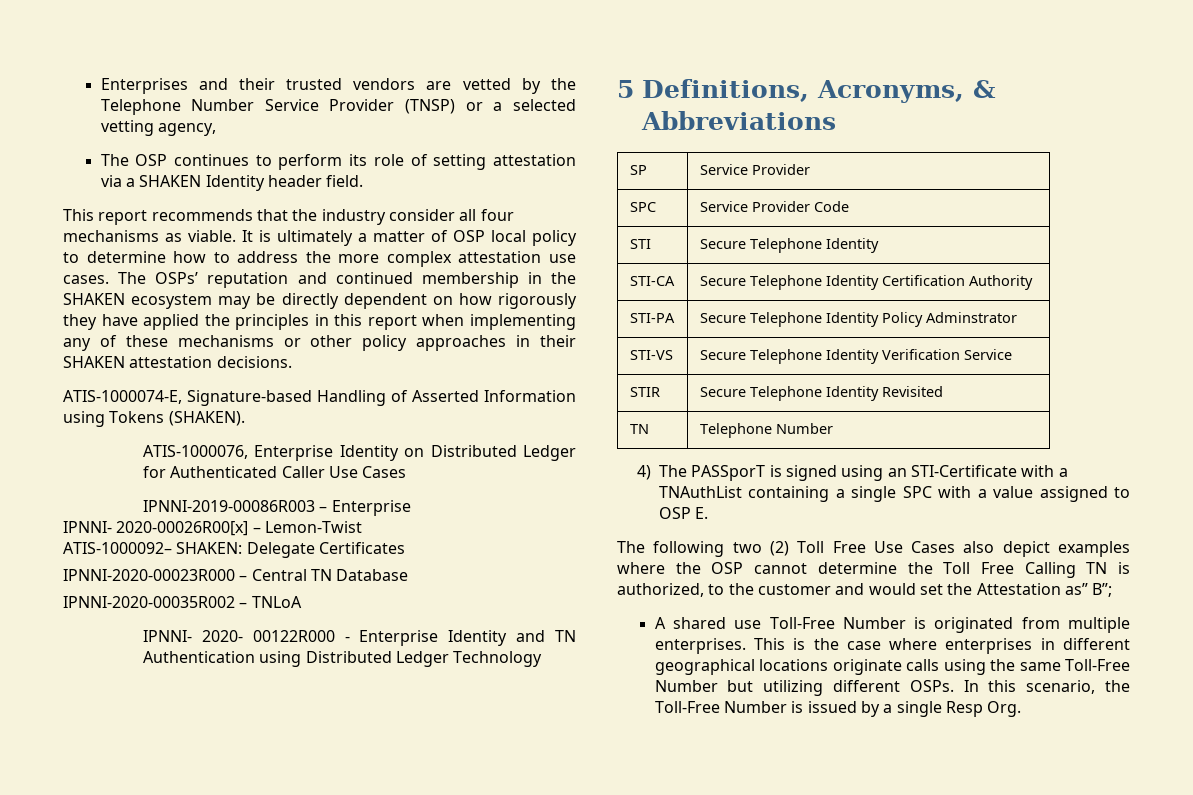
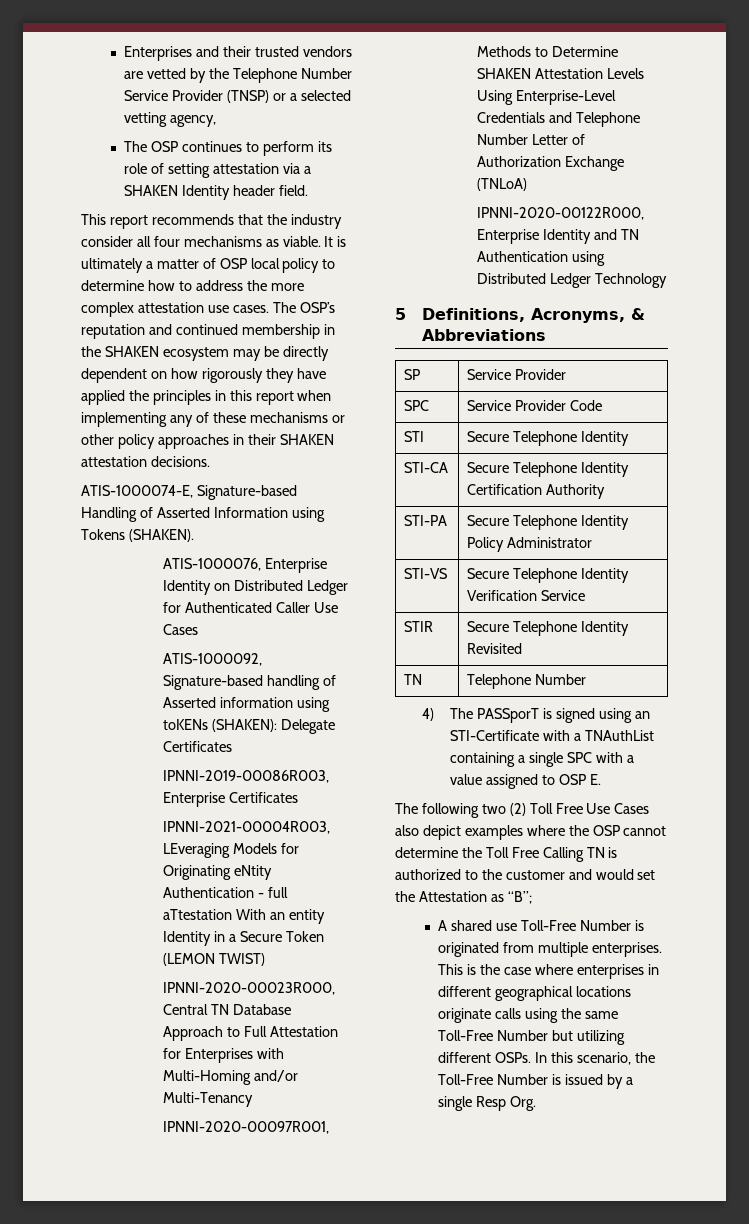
[155,272,199,284] OSPs’ -> [299,302,335,313] OSP’s
[143,500,411,516] [63,521,362,536] [63,542,405,558] [63,569,409,581] [63,596,302,608] [143,630,350,642] IPNNI-2019-00086R003 – Enterprise // IPNNI- 2020-00026R00[x] – Lemon-Twist // ATIS-1000092– SHAKEN: Delegate Certificates // IPNNI-2020-00023R000 – Central TN Database // IPNNI-2020-00035R002 – TNLoA // IPNNI- 2020- 00122R000 - -> [162,653,262,666] [162,675,336,690] [162,697,330,712] [162,719,335,734] [162,741,232,752] [162,770,329,783] [162,792,298,807] [162,821,330,834] [162,843,299,858] [162,865,272,880] [162,887,288,898] [162,909,325,924] [162,931,324,946] [162,953,265,966] [162,982,335,995] [162,1004,291,1015] [162,1026,338,1041] [162,1048,284,1063] [162,1070,298,1085] [162,1092,253,1107] [162,1121,329,1134] [476,46,618,57] [476,68,644,79] [476,90,616,105] [476,112,640,127] [476,134,585,145] [476,156,624,171] [476,178,527,191] [476,207,644,220] ATIS-1000092, Signature-based handling of Asserted information using toKENs (SHAKEN): Delegate Certificates // IPNNI-2019-00086R003, Enterprise Certificates // IPNNI-2021-00004R003, LEveraging Models for Originating eNtity Authentication - full aTtestation With an entity Identity in a Secure Token (LEMON TWIST) // IPNNI-2020-00023R000, Central TN Database Approach to Full Attestation for Enterprises with Multi-Homing and/or Multi-Tenancy // IPNNI-2020-00097R001, Methods to Determine SHAKEN Attestation Levels Using Enterprise-Level Credentials and Telephone Number Letter of Authorization Exchange (TNLoA) // IPNNI-2020-00122R000,
[925,312,1017,323] Adminstrator -> [507,537,593,548] Administrator
[617,583,704,597] authorized, -> [395,869,461,880] authorized
[1064,583,1113,597] as” B”; -> [490,891,532,904] as “B”;

